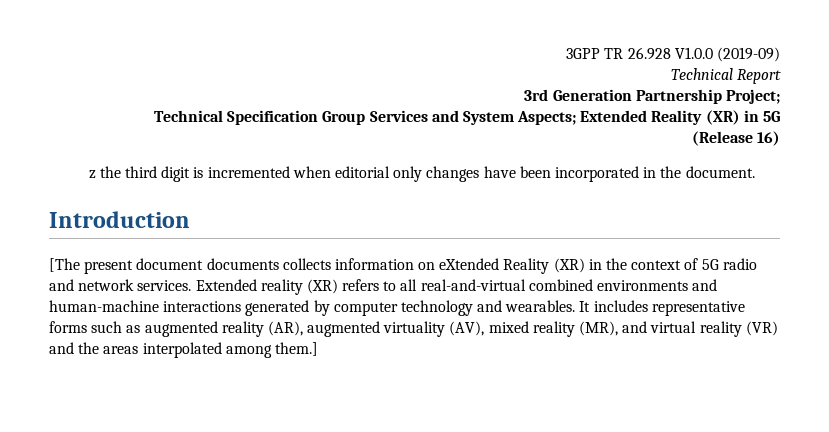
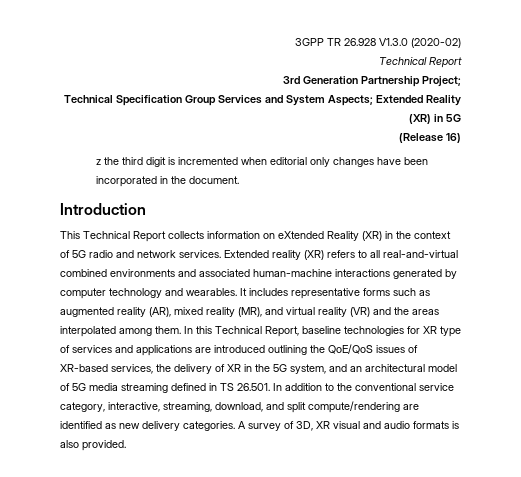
[674,47,780,62] V1.0.0 (2019-09) -> [379,38,461,48] V1.3.0 (2020-02)
[49,258,279,274] [The present document documents -> [60,231,166,242] This Technical Report
(718, 285) none -> [199,269,250,277] associated
[307,321,485,337] augmented virtuality (AV), -> (171, 312) none
[274,342,318,356] them.] -> [155,326,461,337] [60,344,418,356] [60,364,457,374] [60,383,454,393] [60,401,419,413] [60,421,459,431] [60,440,126,451] them. In this Technical Report, baseline technologies for XR type of services and applications are introduced outlining the QoE/QoS issues of XR-based services, the delivery of XR in the 5G system, and an architectural model of 5G media streaming defined in TS 26.501. In addition to the conventional service category, interactive, streaming, download, and split compute/rendering are identified as new delivery categories. A survey of 3D, XR visual and audio formats is also provided.

